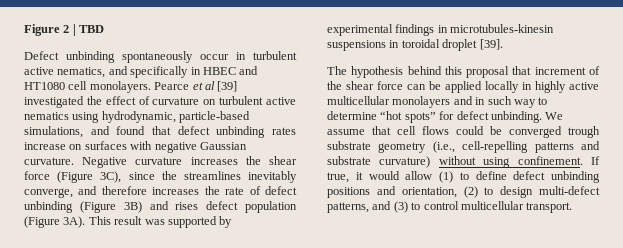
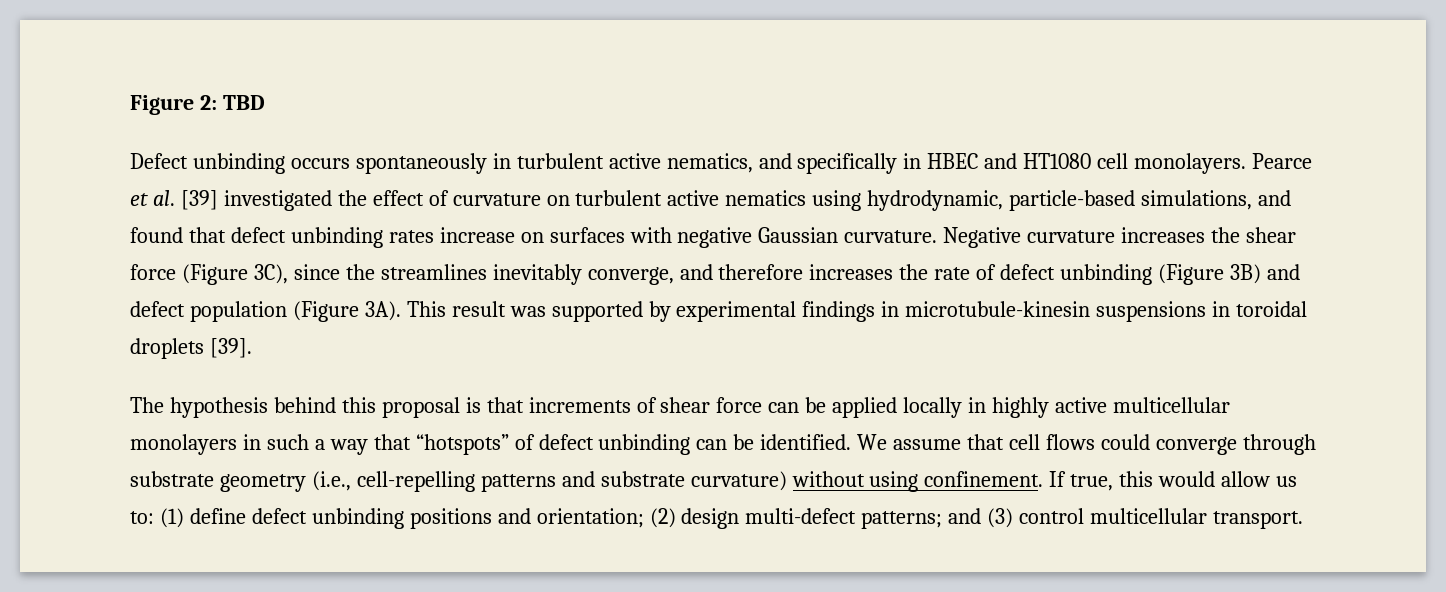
[63,24,76,36] 2 | -> [199,95,217,110] 2:
[122,51,229,63] spontaneously occur -> [290,153,487,174] occurs spontaneously
[204,81,215,90] al -> [152,190,175,206] al.
[175,202,199,210] rises -> (1300, 272) none
[450,24,555,33] microtubules-kinesin -> [905,301,1091,317] microtubule-kinesin
[442,39,478,51] droplet -> [130,338,204,359] droplets
[512,66,600,75] [327,81,342,90] that increment of the -> [465,397,657,413] is that increments of
[453,96,473,105] and -> (237, 444) none
[513,97,548,108] [327,111,542,123] way to determine “hot spots” for defect unbinding. -> [314,434,852,455] a way that “hotspots” of defect unbinding can be identified.
[490,126,600,138] be converged trough -> [1155,434,1316,455] converge through
[355,172,363,180] it -> [1119,471,1154,487] this
[439,171,469,183] (1) to -> [1276,476,1298,487] [130,508,184,528] us to: (1)
[401,186,494,198] orientation, (2) to -> [536,508,676,528] orientation; (2)
[327,202,369,213] patterns, -> [861,511,943,529] patterns;
[411,202,421,210] to -> (1014, 518) none

